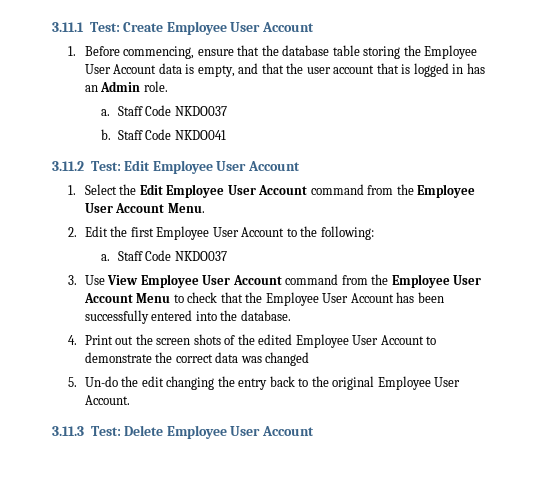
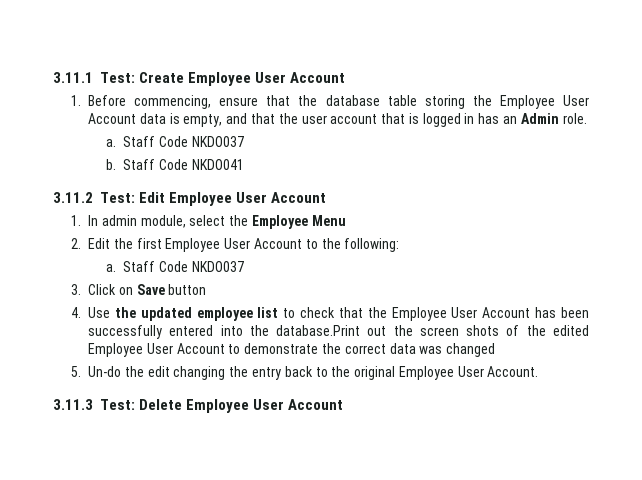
[84,184,476,198] [84,203,205,213] Select the Edit Employee User Account command from the Employee User Account Menu. -> [88,215,346,229] In admin module, select the Employee Menu
[84,274,482,288] [83,293,171,303] Use View Employee User Account command from the Employee User Account Menu -> [88,284,207,295] [70,307,279,321] Click on Save button // 4. Use the updated employee list
[240,310,291,321] [68,335,113,345] database. // 4. Print -> [276,325,361,336] database.Print

